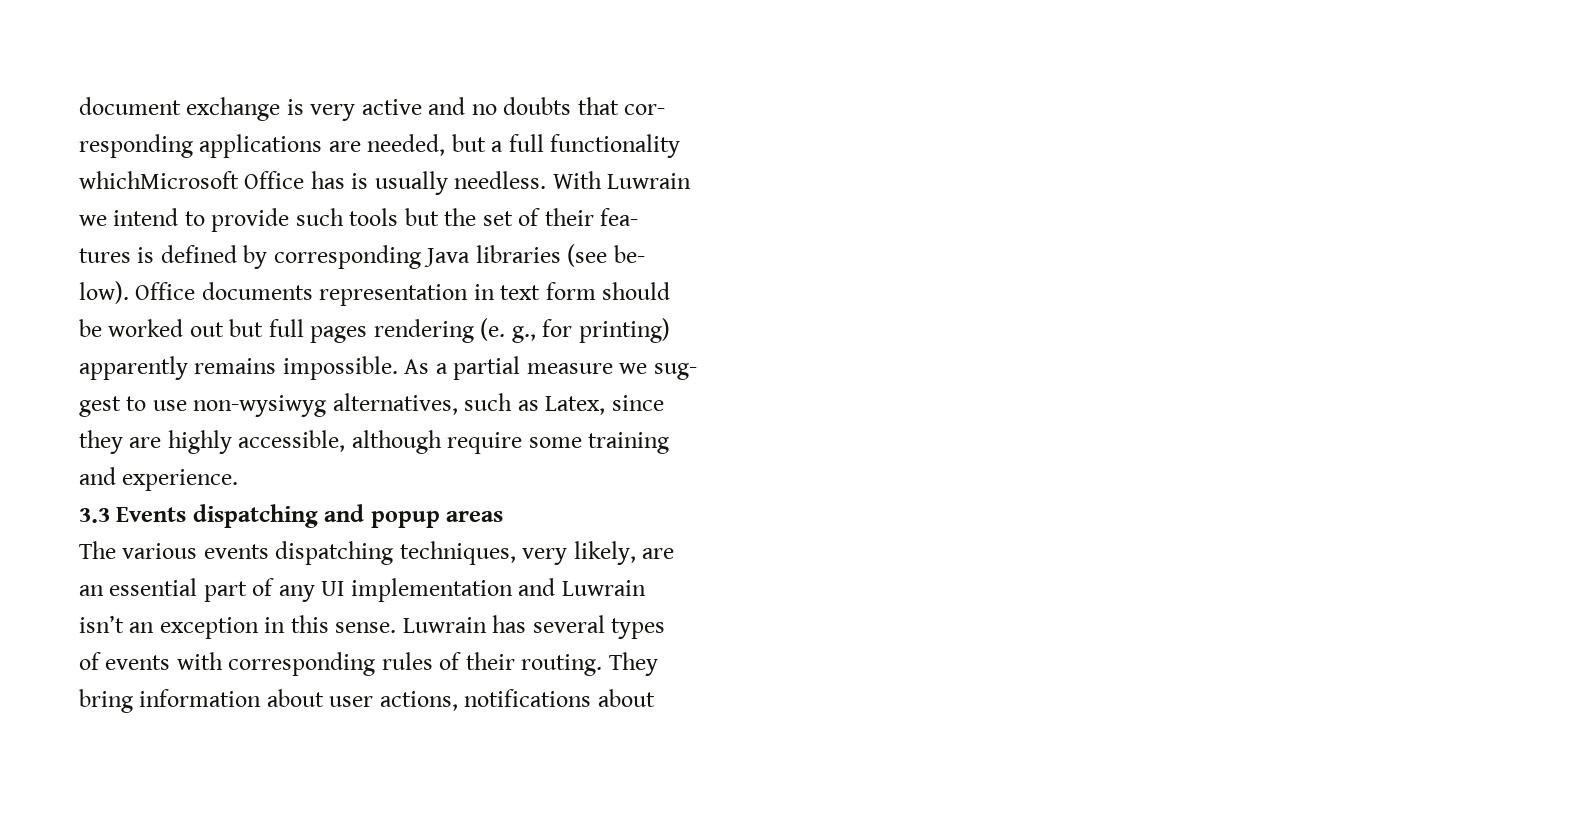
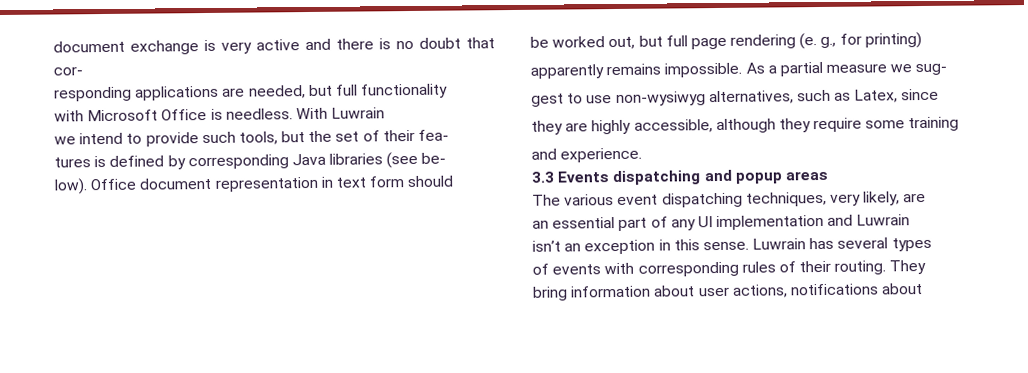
[471,97,572,115] no doubts -> [336,37,461,50] there is no doubt
[491,141,504,152] a -> (333, 90) none
[79,171,448,195] whichMicrosoft Office has is usually -> [54,108,223,122] with Microsoft Office is
[349,208,399,226] tools -> [238,131,278,145] tools,
[201,282,313,300] documents -> [139,177,213,190] document
[189,319,368,343] out but full pages -> [608,35,727,50] out, but full page
(442, 442) none -> [778,118,811,133] they
[203,544,269,559] events -> [617,194,659,205] event

